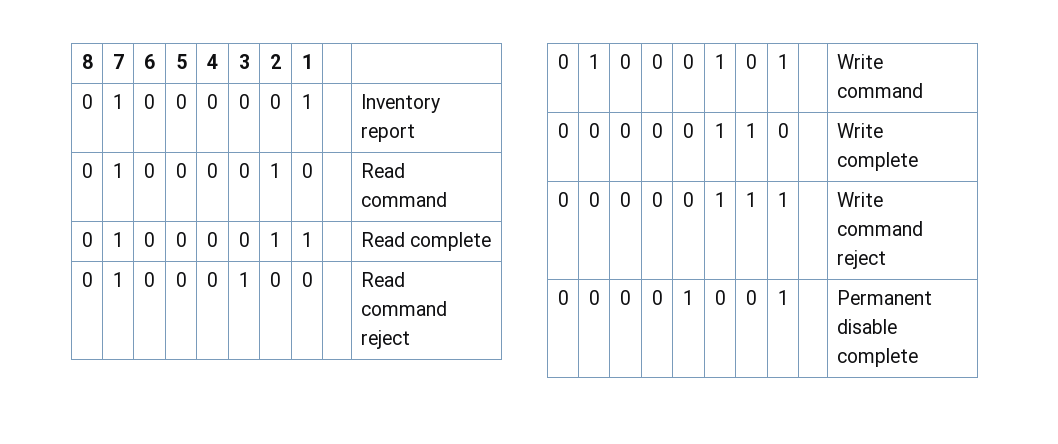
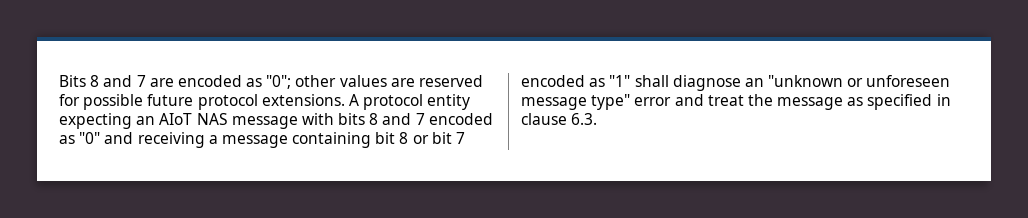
[81,54,93,69] [112,54,124,69] [144,54,155,69] [175,54,187,69] [207,54,218,69] [238,54,250,69] [270,54,281,69] [301,54,313,69] [81,94,93,109] [112,94,124,109] [144,94,155,109] [175,94,187,109] [207,94,218,109] [238,94,250,109] [270,94,281,109] [301,94,313,109] [360,94,440,113] [360,124,415,142] [81,163,93,178] [112,163,124,178] [144,163,155,178] [175,163,187,178] [207,163,218,178] [238,163,250,178] [270,163,281,178] [301,163,313,178] [360,163,405,178] [360,192,447,207] [81,232,93,247] [112,232,124,247] [144,232,155,247] [175,232,187,247] [207,232,218,247] [238,232,250,247] [270,232,281,247] [301,232,313,247] [360,232,492,251] [81,272,93,287] [112,272,124,287] [144,272,155,287] [175,272,187,287] [207,272,218,287] [238,272,250,287] [270,272,281,287] [301,272,313,287] [360,272,405,287] [360,301,447,316] [360,330,410,349] [557,54,569,69] [588,54,600,69] [620,54,631,69] [651,54,663,69] [683,54,694,69] [714,54,726,69] [746,54,757,69] [777,54,789,69] [836,54,883,69] [836,83,923,98] [557,123,569,138] [588,123,600,138] [620,123,631,138] [651,123,663,138] [683,123,694,138] [714,123,726,138] [746,123,757,138] [777,123,789,138] [836,123,883,138] [836,152,918,171] [557,192,569,207] [588,192,600,207] [620,192,631,207] [651,192,663,207] [683,192,694,207] [714,192,726,207] [746,192,757,207] [777,192,789,207] [836,192,883,207] [836,221,923,236] [836,250,886,269] [557,290,569,305] [588,290,600,305] [620,290,631,305] [651,290,663,305] [683,290,694,305] [714,290,726,305] [746,290,757,305] [777,290,789,305] [836,290,932,305] [836,319,897,334] [836,348,918,367] 8 | 7 | 6 | 5 | 4 | 3 | 2 | 1 | | // 0 | 1 | 0 | 0 | 0 | 0 | 0 | 1 | | Inventory report // 0 | 1 | 0 | 0 | 0 | 0 | 1 | 0 | | Read command // 0 | 1 | 0 | 0 | 0 | 0 | 1 | 1 | | Read complete // 0 | 1 | 0 | 0 | 0 | 1 | 0 | 0 | | Read command reject // 0 | 1 | 0 | 0 | 0 | 1 | 0 | 1 | | Write command // 0 | 0 | 0 | 0 | 0 | 1 | 1 | 0 | | Write complete // 0 | 0 | 0 | 0 | 0 | 1 | 1 | 1 | | Write command reject // 0 | 0 | 0 | 0 | 1 | 0 | 0 | 1 | | Permanent disable complete -> [59,75,484,89] [59,94,471,110] [59,113,493,129] [59,132,466,148] [521,75,951,91] [521,94,951,110] [521,113,598,125] Bits 8 and 7 are encoded as "0"; other values are reserved for possible future protocol extensions. A protocol entity expecting an AIoT NAS message with bits 8 and 7 encoded as "0" and receiving a message containing bit 8 or bit 7 encoded as "1" shall diagnose an "unknown or unforeseen message type" error and treat the message as specified in clause 6.3.

